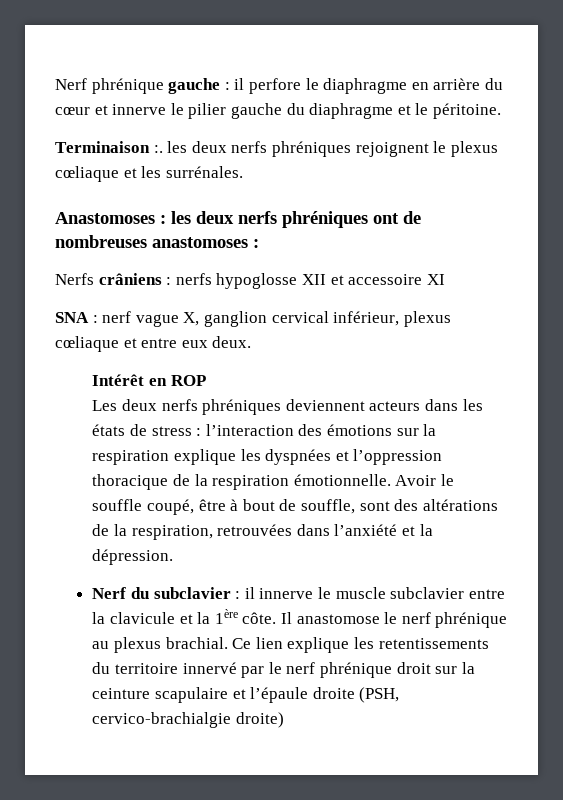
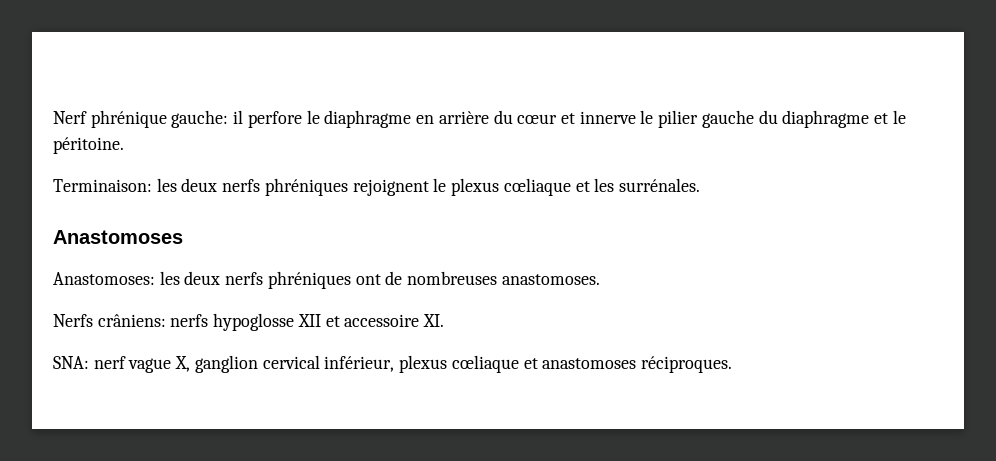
[168,78,230,94] gauche : -> [171,110,229,128] gauche:
[55,141,163,153] Terminaison :. -> [53,179,152,192] Terminaison:
[160,215,166,224] : -> [53,272,155,285] // Anastomoses:
[152,237,259,248] anastomoses : -> [501,274,600,285] anastomoses.
[98,273,172,285] crâniens : -> [97,314,166,327] crâniens:
[426,274,445,285] [55,312,98,323] XI // SNA : -> [423,314,445,327] [53,356,89,369] XI. // SNA:
[141,336,252,348] [92,374,206,386] [92,399,483,415] [92,424,437,436] [92,449,443,465] [92,474,455,490] [92,499,498,515] [92,524,433,540] [92,549,174,565] [92,587,505,599] [92,609,508,628] [92,637,489,653] [92,662,475,678] [92,687,400,703] [92,712,285,728] entre eux deux. // Intérêt en ROP // Les deux nerfs phréniques deviennent acteurs dans les états de stress : l’interaction des émotions sur la respiration explique les dyspnées et l’oppression thoracique de la respiration émotionnelle. Avoir le souffle coupé, être à bout de souffle, sont des altérations de la respiration, retrouvées dans l’anxiété et la dépression. // Nerf du subclavier : il innerve le muscle subclavier entre la clavicule et la 1ère côte. Il anastomose le nerf phrénique au plexus brachial. Ce lien explique les retentissements du territoire innervé par le nerf phrénique droit sur la ceinture scapulaire et l’épaule droite (PSH, cervico-brachialgie droite) -> [542,356,732,373] anastomoses réciproques.

